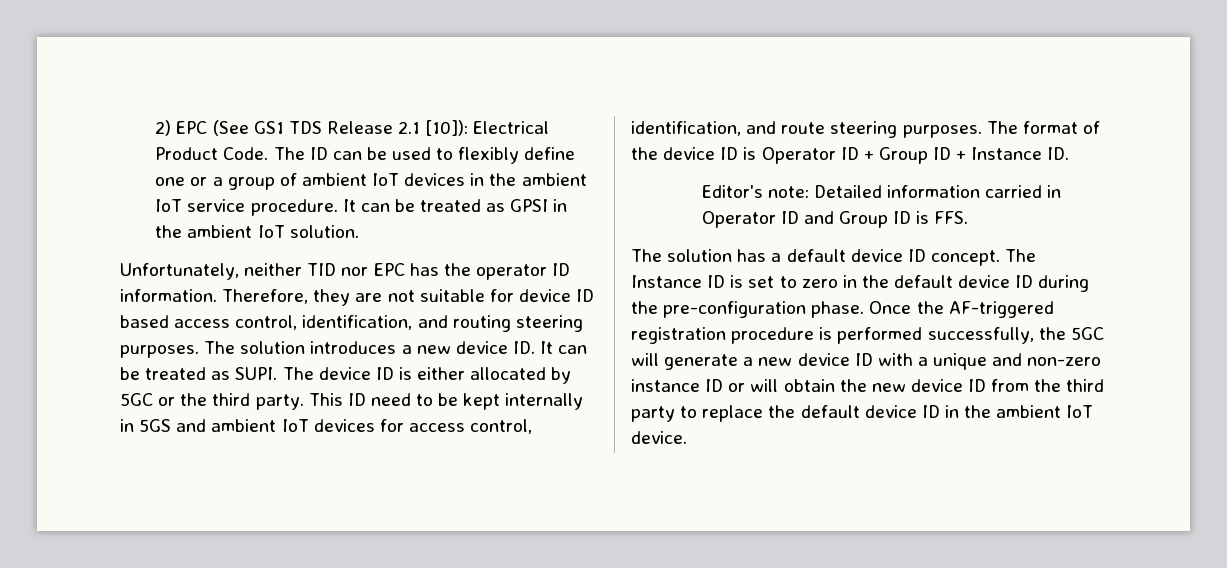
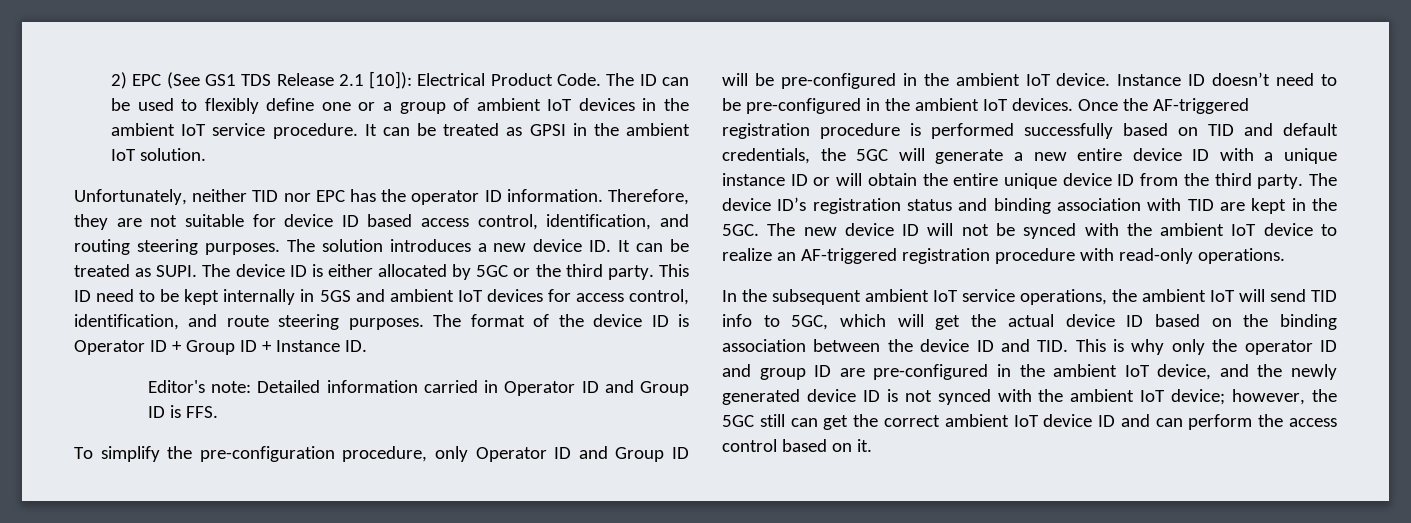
[631,249,1037,266] [631,275,1090,292] [631,301,865,318] The solution has a default device ID concept. The Instance ID is set to zero in the default device ID during the pre-configuration phase. -> [74,446,690,462] [722,72,1337,89] [722,98,1073,114] To simplify the pre-configuration procedure, only Operator ID and Group ID will be pre-configured in the ambient IoT device. Instance ID doesn’t need to be pre-configured in the ambient IoT devices.
[927,327,1034,344] successfully, -> [1024,123,1338,139] [722,148,810,164] successfully based on TID and default credentials,
(793, 361) none -> [1077,148,1123,161] entire
[992,353,1102,366] and non-zero -> (1337, 156) none
[871,383,906,392] new -> [953,173,1057,189] entire unique
[631,405,1094,422] [631,431,687,444] party to replace the default device ID in the ambient IoT device. -> [1257,173,1337,189] [722,197,1337,214] [722,223,1337,239] [722,248,1285,264] [722,289,1337,305] [722,314,1337,330] [722,339,1338,355] [722,364,1337,380] [722,389,1337,405] [722,414,1337,430] [722,439,872,452] party. The device ID’s registration status and binding association with TID are kept in the 5GC. The new device ID will not be synced with the ambient IoT device to realize an AF-triggered registration procedure with read-only operations. // In the subsequent ambient IoT service operations, the ambient IoT will send TID info to 5GC, which will get the actual device ID based on the binding association between the device ID and TID. This is why only the operator ID and group ID are pre-configured in the ambient IoT device, and the newly generated device ID is not synced with the ambient IoT device; however, the 5GC still can get the correct ambient IoT device ID and can perform the access control based on it.

